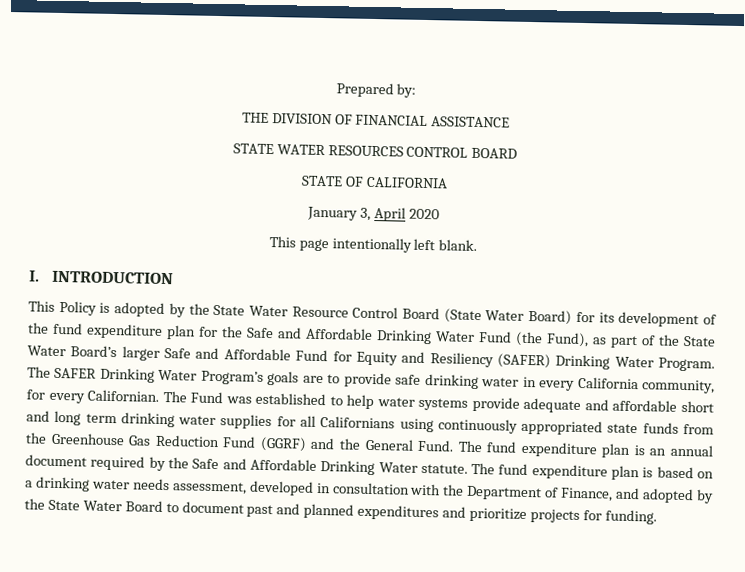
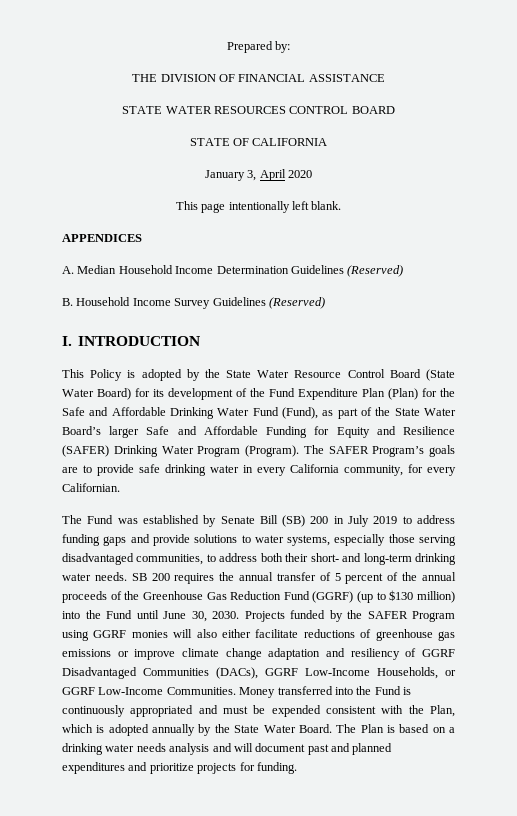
(478, 245) none -> [62,234,142,242] [62,265,404,277] [62,297,325,309] // APPENDICES // A. Median Household Income Determination Guidelines (Reserved) // B. Household Income Survey Guidelines (Reserved)
[53,322,196,340] fund expenditure plan -> [269,388,418,400] Fund Expenditure Plan (Plan)
[515,331,589,348] (the Fund), -> [282,407,318,419] (Fund),
[295,349,329,362] Fund -> [266,426,308,438] Funding
[429,352,494,368] Resiliency -> [403,426,456,435] Resilience
[658,357,716,372] [27,366,198,383] Program. The SAFER Drinking Water -> [197,445,369,457] Program (Program). The SAFER
(160, 395) none -> (120, 487) //
[329,394,714,414] [26,410,715,436] to help water systems provide adequate and affordable short and long term drinking water supplies for all Californians using continuously appropriated state funds from -> [203,515,456,527] [62,534,457,546] [62,553,457,565] [62,572,457,584] [62,591,122,603] by Senate Bill (SB) 200 in July 2019 to address funding gaps and provide solutions to water systems, especially those serving disadvantaged communities, to address both their short- and long-term drinking water needs. SB 200 requires the annual transfer of 5 percent of the annual proceeds of
[310,437,713,458] [25,454,641,481] and the General Fund. The fund expenditure plan is an annual document required by the Safe and Affordable Drinking Water statute. The fund expenditure plan -> [357,590,455,603] [62,610,455,622] [62,629,455,641] [62,648,456,660] [62,667,456,679] [62,686,411,698] [62,705,455,717] [62,724,384,736] (up to $130 million) into the Fund until June 30, 2030. Projects funded by the SAFER Program using GGRF monies will also either facilitate reductions of greenhouse gas emissions or improve climate change adaptation and resiliency of GGRF Disadvantaged Communities (DACs), GGRF Low-Income Households, or GGRF Low-Income Communities. Money transferred into the Fund is continuously appropriated and must be expended consistent with the Plan, which is adopted annually by the State Water Board. The Plan
[171,480,714,504] [24,498,179,513] assessment, developed in consultation with the Department of Finance, and adopted by the State Water Board to -> [169,743,253,755] analysis and will

